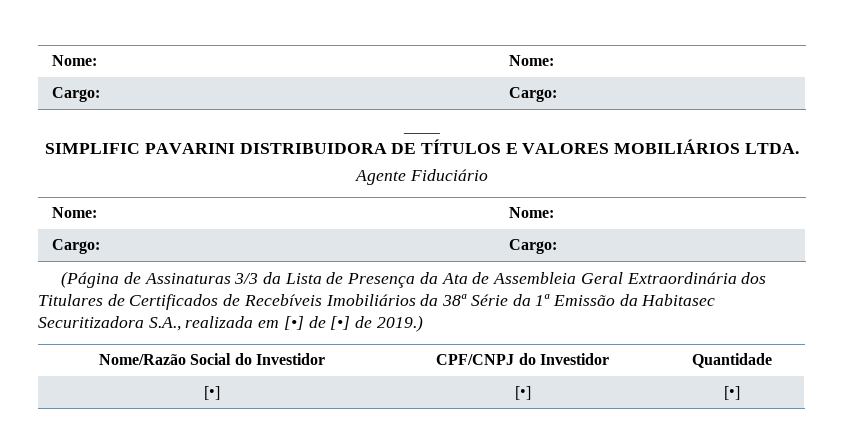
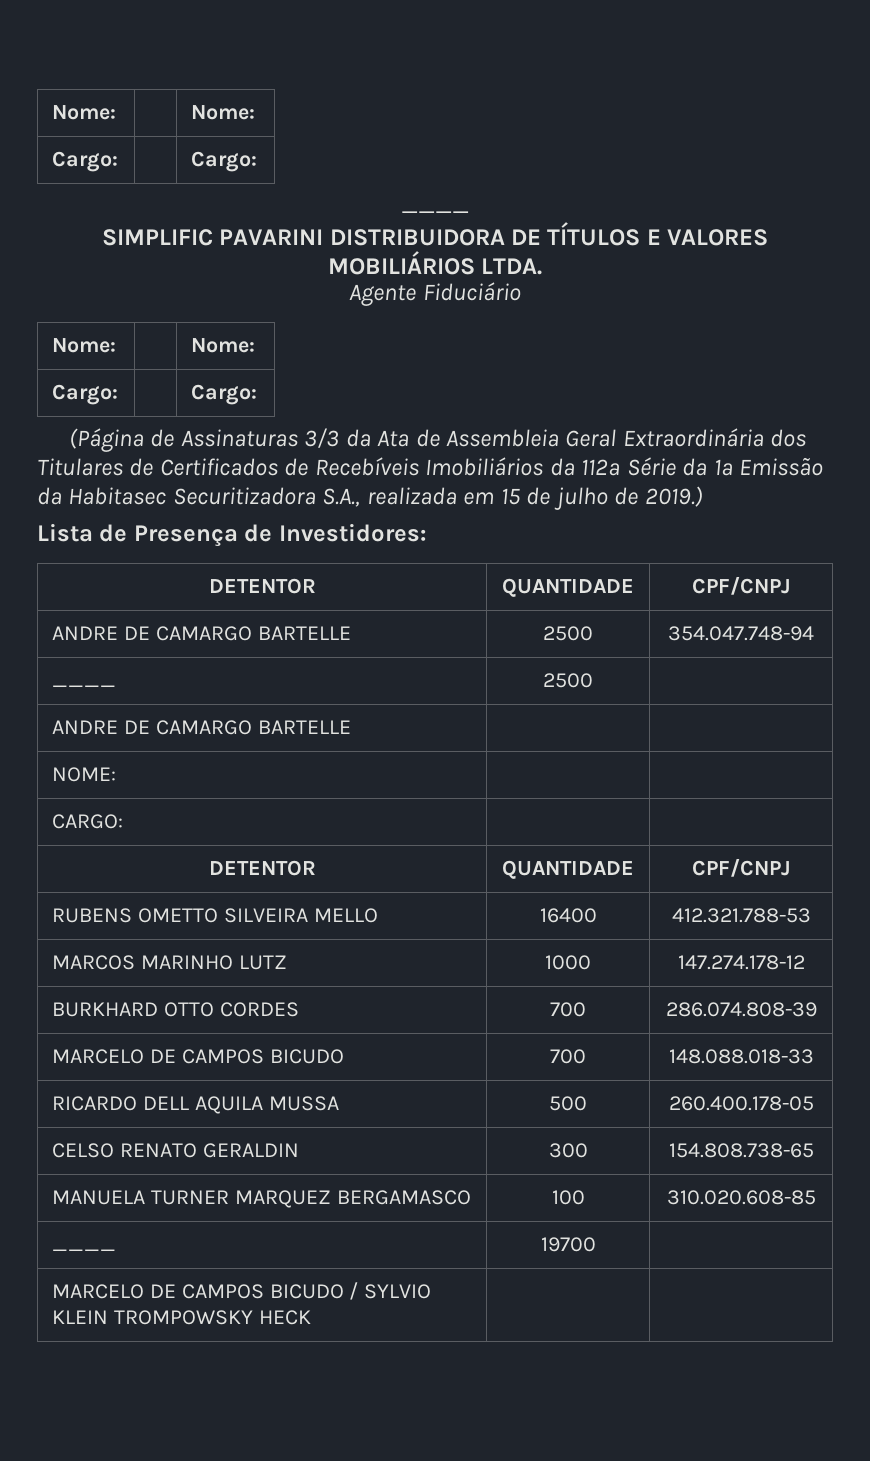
[284,272,438,288] Lista de Presença da -> (371, 438) none
[442,294,468,306] 38ª -> [581,459,621,476] 112ª
[283,316,351,330] [•] de [•] -> [500,487,608,510] 15 de julho
[99,353,325,365] [436,353,609,365] [692,353,772,368] [204,386,220,400] [514,386,531,400] [724,386,740,400] // Nome/Razão Social do Investidor | CPF/CNPJ do Investidor | Quantidade // [•] | [•] | [•] -> [37,523,426,547] [208,578,316,594] [502,578,634,597] [691,576,791,595] [52,626,351,641] [543,626,593,641] [668,626,814,641] [52,685,117,687] [543,673,593,688] [52,720,351,735] [52,767,117,782] [52,814,124,829] [208,860,316,876] [502,860,634,879] [691,858,791,877] [52,908,378,923] [539,908,597,923] [671,908,811,923] [52,955,287,970] [545,955,591,970] [677,955,805,970] [52,1002,299,1017] [550,1002,586,1017] [665,1002,817,1017] [52,1049,344,1064] [550,1049,586,1064] [668,1049,814,1064] [52,1096,339,1114] [549,1096,587,1111] [668,1096,814,1111] [52,1143,299,1158] [548,1143,588,1158] [668,1143,814,1158] [52,1190,471,1208] [551,1190,585,1205] [666,1190,816,1205] [52,1249,117,1251] [540,1237,596,1252] [52,1282,432,1300] [52,1310,311,1325] // Lista de Presença de Investidores: // DETENTOR | QUANTIDADE | CPF/CNPJ // ANDRE DE CAMARGO BARTELLE | 2500 | 354.047.748-94 // ____ | 2500 | // ANDRE DE CAMARGO BARTELLE | | // NOME: | | // CARGO: | | // DETENTOR | QUANTIDADE | CPF/CNPJ // RUBENS OMETTO SILVEIRA MELLO | 16400 | 412.321.788-53 // MARCOS MARINHO LUTZ | 1000 | 147.274.178-12 // BURKHARD OTTO CORDES | 700 | 286.074.808-39 // MARCELO DE CAMPOS BICUDO | 700 | 148.088.018-33 // RICARDO DELL AQUILA MUSSA | 500 | 260.400.178-05 // CELSO RENATO GERALDIN | 300 | 154.808.738-65 // MANUELA TURNER MARQUEZ BERGAMASCO | 100 | 310.020.608-85 // ____ | 19700 | // MARCELO DE CAMPOS BICUDO / SYLVIO KLEIN TROMPOWSKY HECK | |

